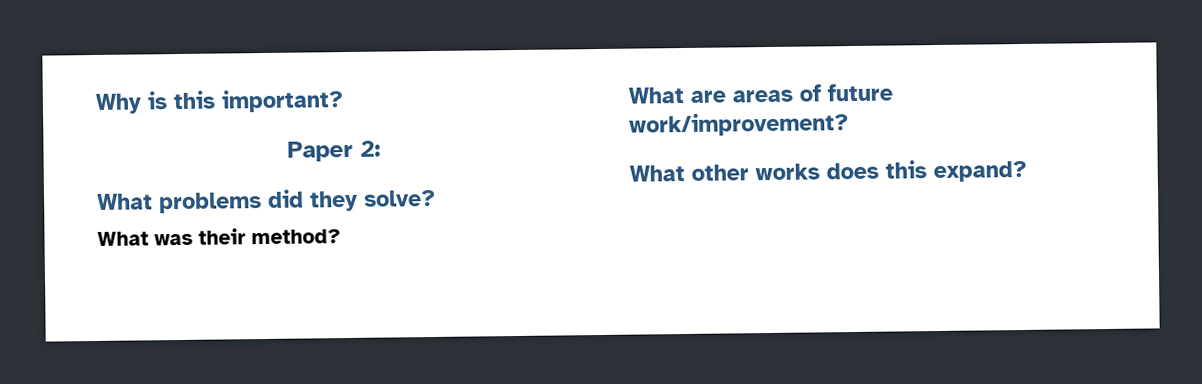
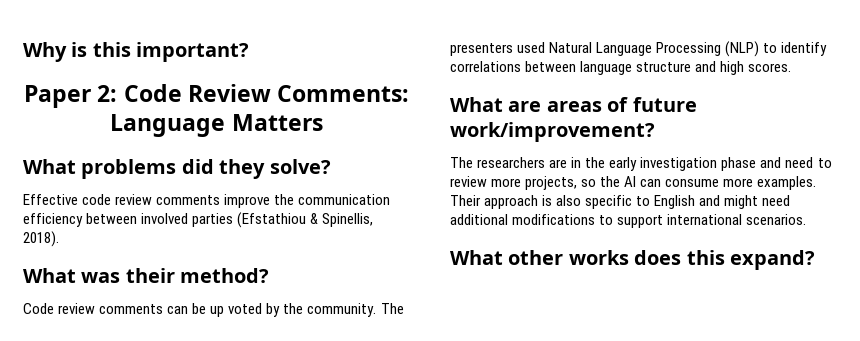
(381, 148) none -> [123,84,409,102] [110,114,323,137] Code Review Comments: Language Matters
[97,228,341,246] What was their method? -> [23,194,391,208] [23,212,374,228] [23,231,59,247] [23,268,270,283] [23,303,404,317] [450,41,828,57] [450,61,792,75] Effective code review comments improve the communication efficiency between involved parties (Efstathiou & Spinellis, 2018). // What was their method? // Code review comments can be up voted by the community. The presenters used Natural Language Processing (NLP) to identify correlations between language structure and high scores.
(849, 124) none -> [450,157,832,171] [450,176,817,190] [450,195,791,209] [450,214,807,228] // The researchers are in the early investigation phase and need to review more projects, so the AI can consume more examples. Their approach is also specific to English and might need additional modifications to support international scenarios.

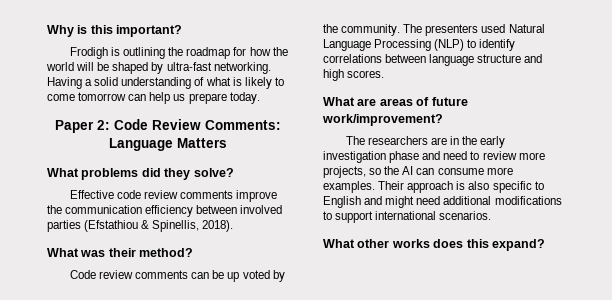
(250, 52) none -> [69,47,288,59] [46,62,271,74] [47,77,284,89] [47,92,260,104] // Frodigh is outlining the roadmap for how the world will be shaped by ultra-fast networking. Having a solid understanding of what is likely to come tomorrow can help us prepare today.

